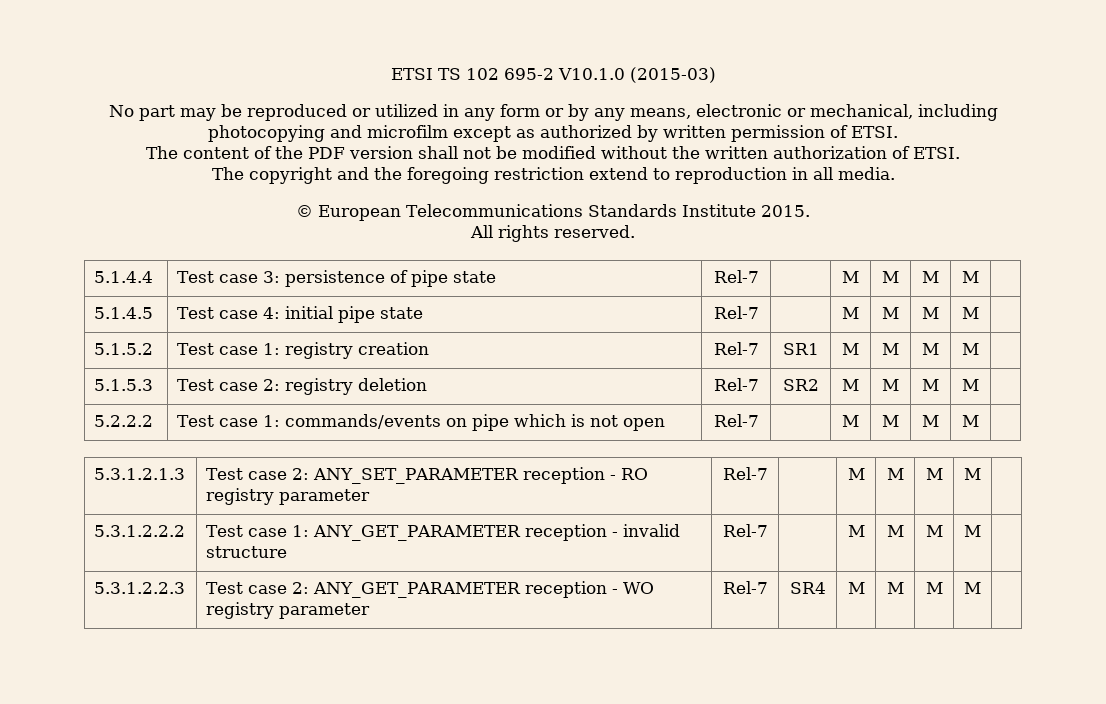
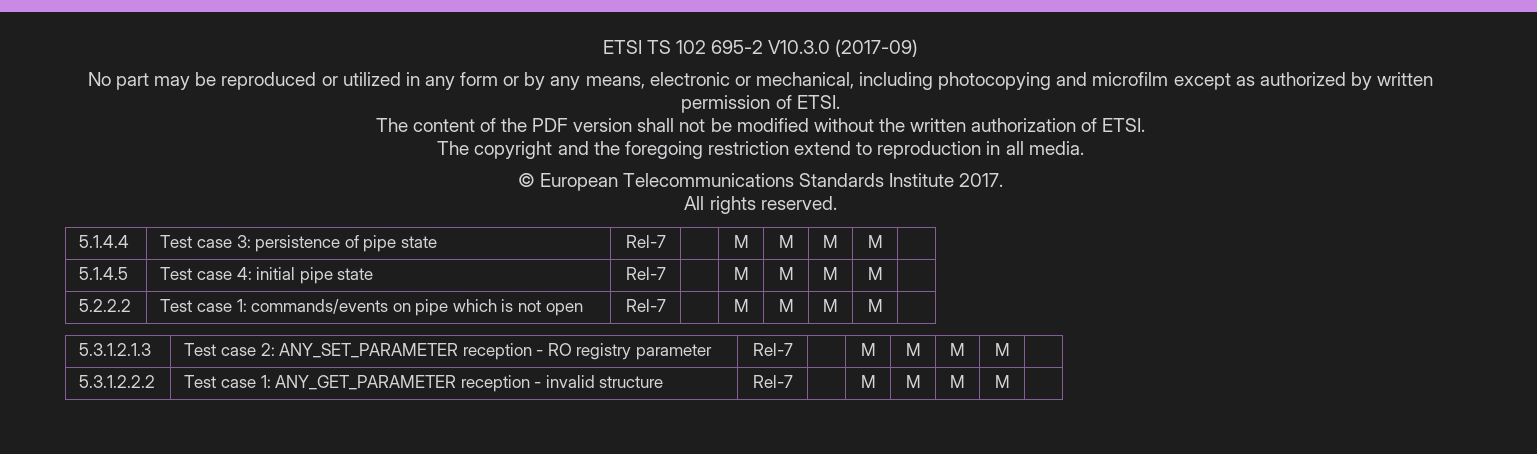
[557,67,716,83] V10.1.0 (2015-03) -> [768,39,919,57] V10.3.0 (2017-09)
[760,205,810,217] 2015. -> [959,173,1004,187] 2017.
[94,343,154,355] [177,342,430,359] [713,342,759,355] [782,343,819,355] [842,343,859,355] [882,343,899,355] [922,343,939,355] [962,343,979,355] [94,379,154,391] [177,378,428,395] [713,378,759,391] [782,379,819,391] [842,379,859,391] [882,379,899,391] [922,379,939,391] [962,379,979,391] // 5.1.5.2 | Test case 1: registry creation | Rel-7 | SR1 | M | M | M | M | // 5.1.5.3 | Test case 2: registry deletion | Rel-7 | SR2 | M | M | M | M | -> (883, 273) none
[94,582,186,594] [206,581,655,598] [206,602,371,619] [722,581,768,594] [789,582,826,594] [847,582,865,594] [886,582,904,594] [925,582,943,594] [964,582,981,594] // 5.3.1.2.2.3 | Test case 2: ANY_GET_PARAMETER reception - WO registry parameter | Rel-7 | SR4 | M | M | M | M | -> (1010, 381) none

